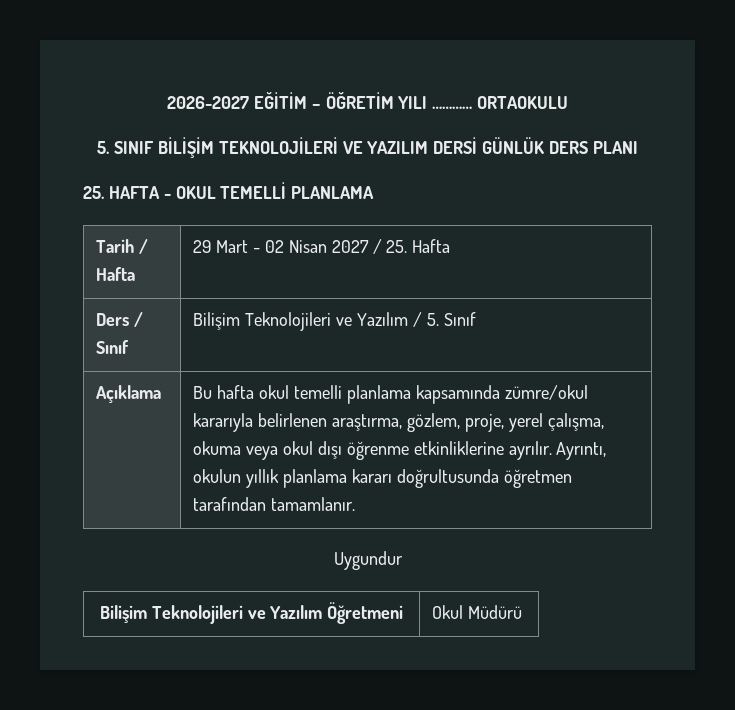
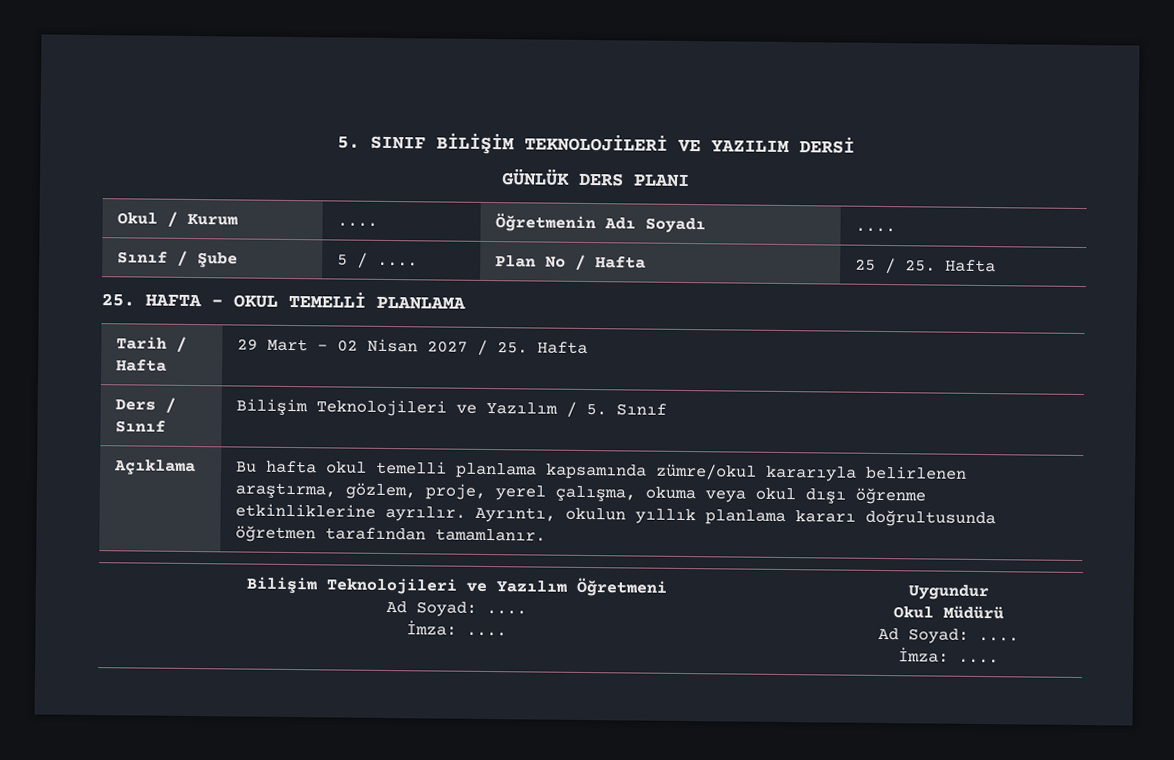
[166,92,569,109] 2026-2027 EĞİTİM – ÖĞRETİM YILI ………… ORTAOKULU // -> (336, 142) none
(478, 145) none -> (855, 145) //
(638, 147) none -> [116,211,238,227] [336,222,378,227] [494,213,706,234] [854,227,896,233] [116,250,238,268] [336,252,418,268] [494,254,646,270] [854,258,996,274] // Okul / Kurum | .... | Öğretmenin Adı Soyadı | .... // Sınıf / Şube | 5 / .... | Plan No / Hafta | 25 / 25. Hafta
[333,551,403,570] // Uygundur -> (546, 535) none
[432,605,523,619] | Okul Müdürü -> [386,600,527,617] [406,620,507,637] [907,584,989,601] [892,605,1004,620] [877,627,1019,644] [897,647,999,664] // Ad Soyad: .... // İmza: .... | Uygundur // Okul Müdürü // Ad Soyad: .... // İmza: ....

